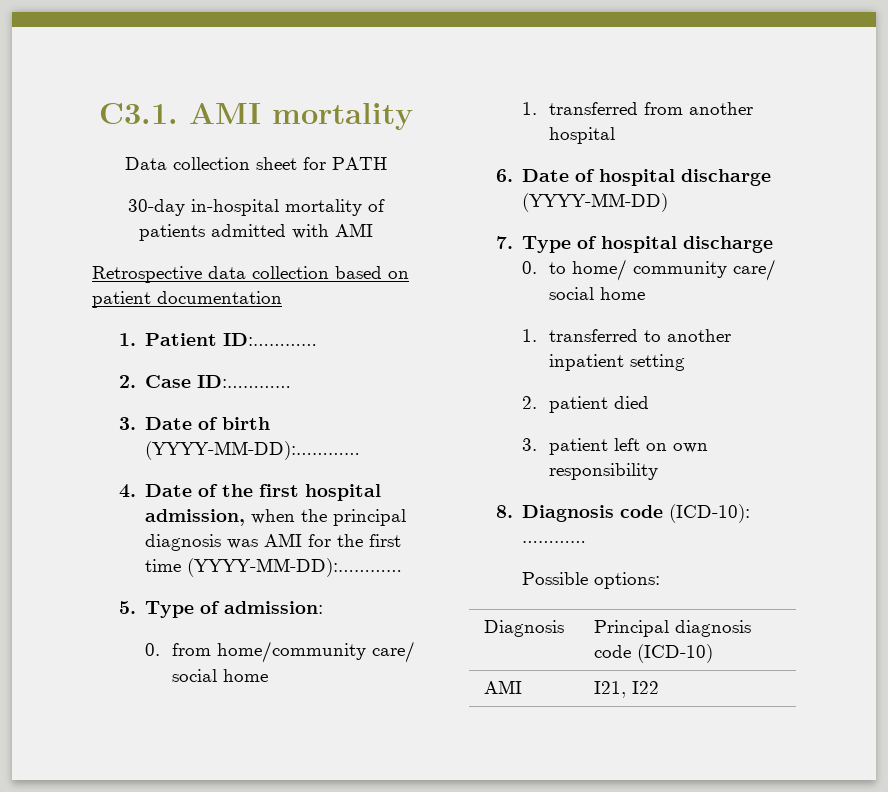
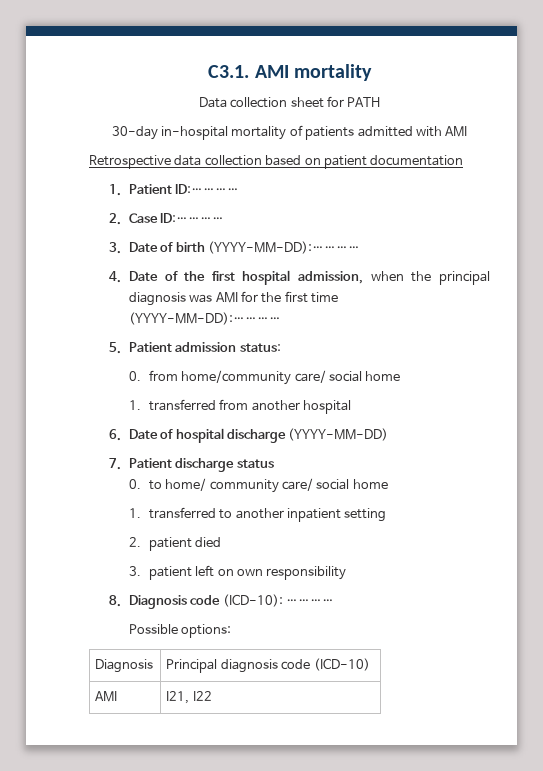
[145,601,324,618] Type of admission: -> [128,342,281,352] Patient admission status:
[522,236,774,253] Type of hospital discharge -> [128,458,274,472] Patient discharge status

